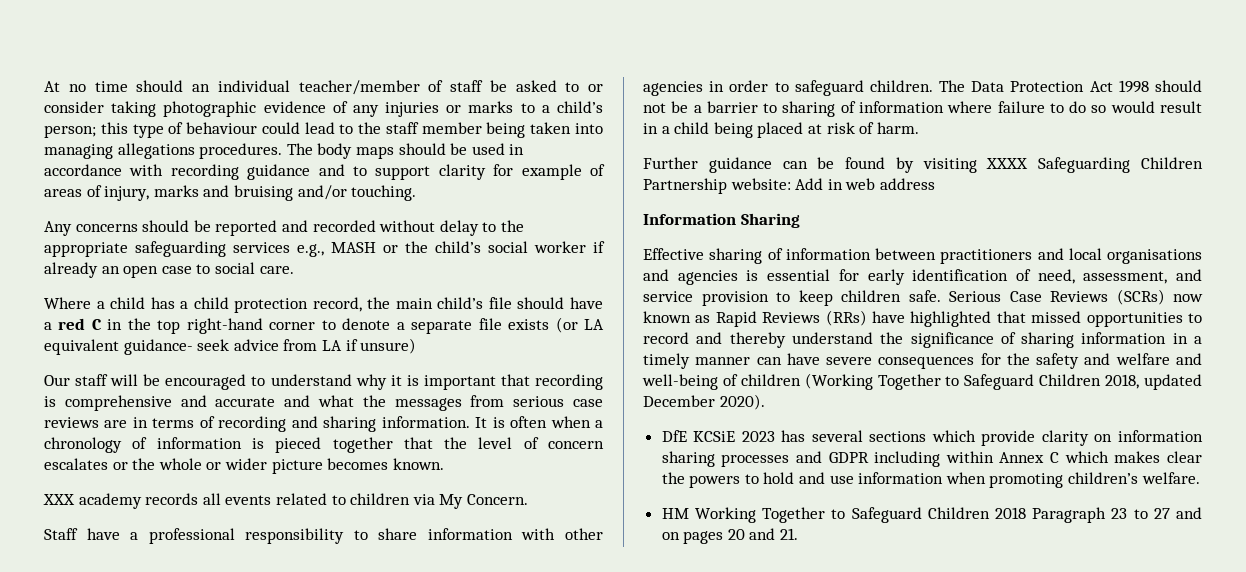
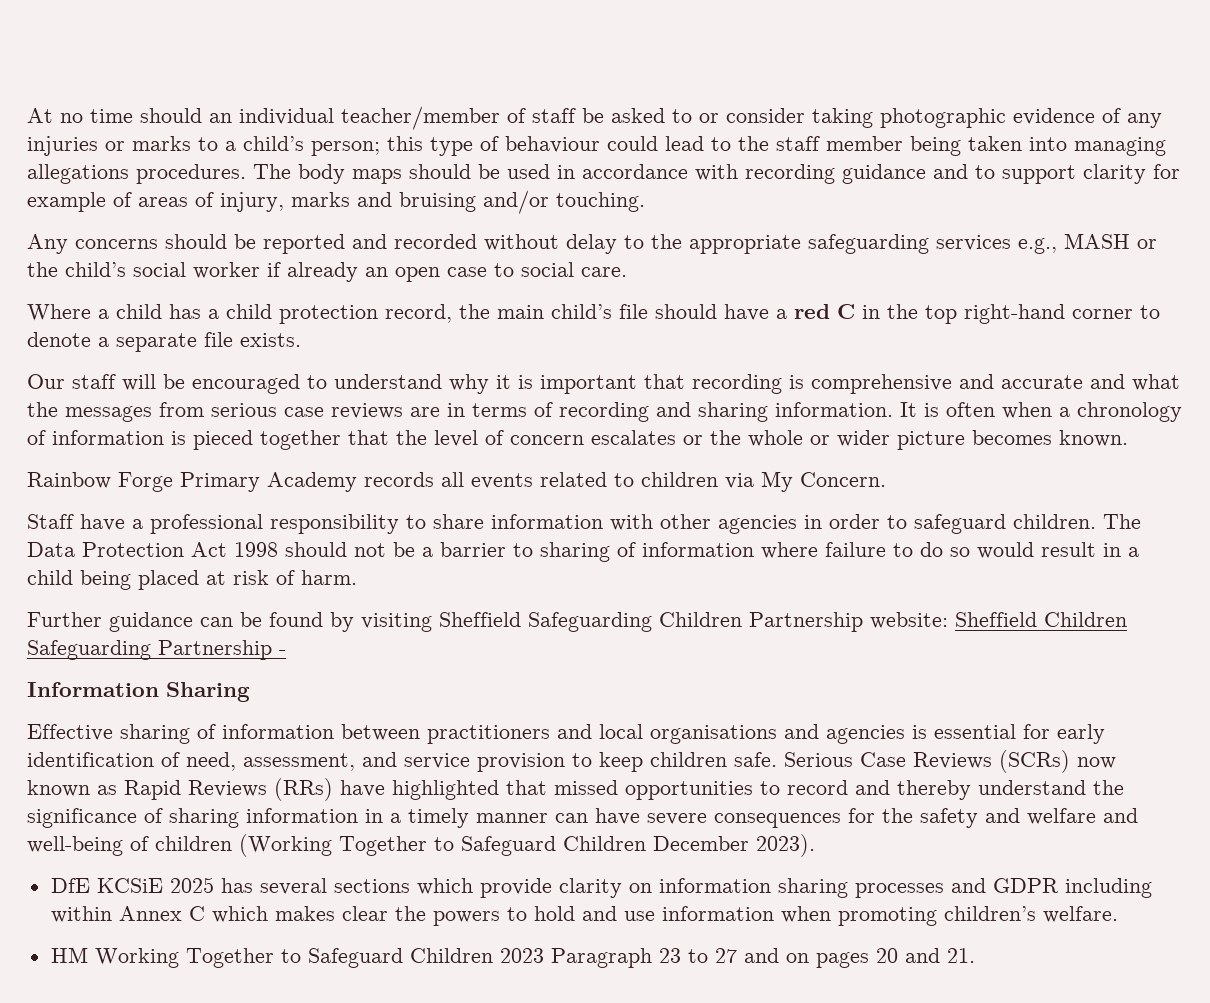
[508,317,604,333] [44,338,417,355] exists (or LA equivalent guidance- seek advice from LA if unsure) -> [240,333,301,347] exists.
[43,493,142,509] XXX academy -> [27,472,357,492] Rainbow Forge Primary Academy
[986,158,1029,169] XXXX -> [439,612,521,627] Sheffield
[795,178,935,190] Add in web address -> [955,612,1127,627] [27,640,286,660] Sheffield Children Safeguarding Partnership -
[1105,374,1202,390] [643,394,765,410] 2018, updated December 2020). -> [653,834,815,857] December 2023).
[741,431,775,442] 2023 -> [169,877,214,893] 2025
[994,507,1026,519] 2018 -> [499,948,544,963] 2023

